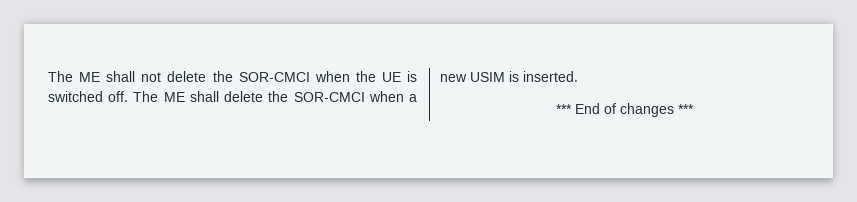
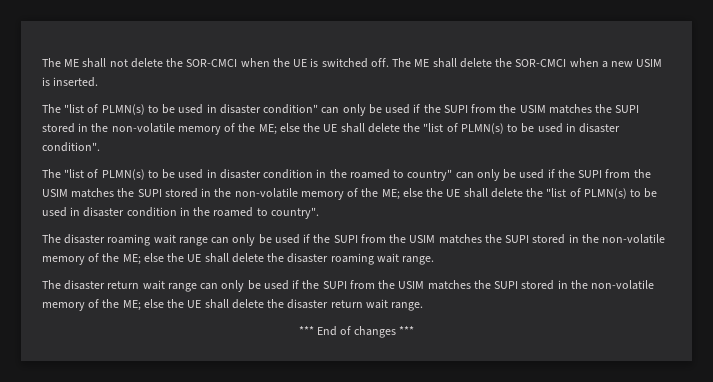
(578, 76) none -> [42,104,640,116] [42,123,621,135] [42,142,100,152] [42,169,651,181] [42,188,658,200] [42,207,319,219] [42,234,666,246] [42,253,435,265] [42,280,655,292] [42,299,424,311] // The "list of PLMN(s) to be used in disaster condition" can only be used if the SUPI from the USIM matches the SUPI stored in the non-volatile memory of the ME; else the UE shall delete the "list of PLMN(s) to be used in disaster condition". // The "list of PLMN(s) to be used in disaster condition in the roamed to country" can only be used if the SUPI from the USIM matches the SUPI stored in the non-volatile memory of the ME; else the UE shall delete the "list of PLMN(s) to be used in disaster condition in the roamed to country". // The disaster roaming wait range can only be used if the SUPI from the USIM matches the SUPI stored in the non-volatile memory of the ME; else the UE shall delete the disaster roaming wait range. // The disaster return wait range can only be used if the SUPI from the USIM matches the SUPI stored in the non-volatile memory of the ME; else the UE shall delete the disaster return wait range.

